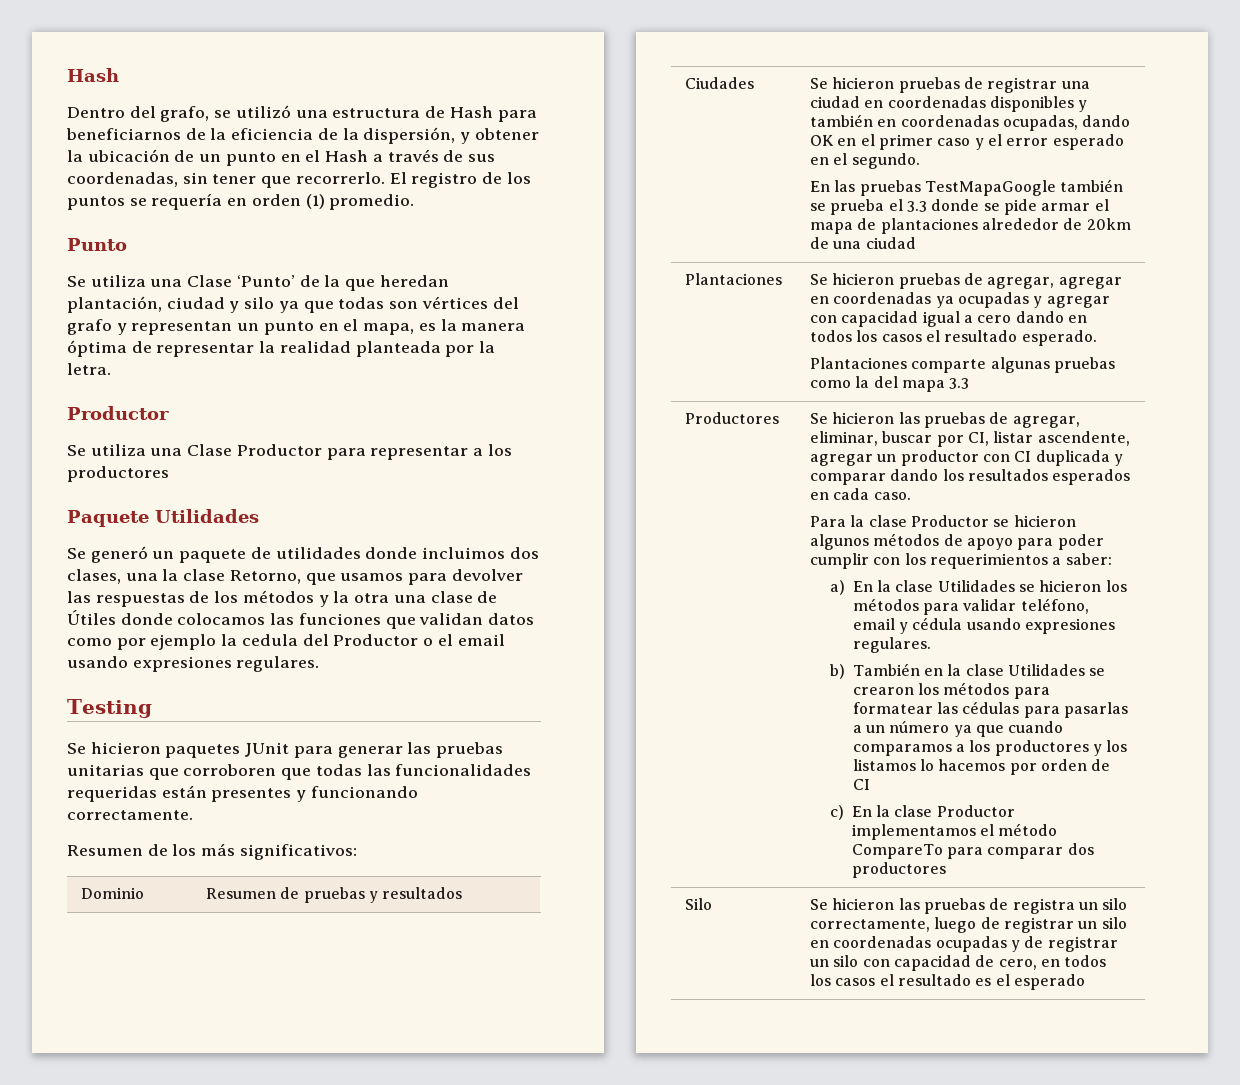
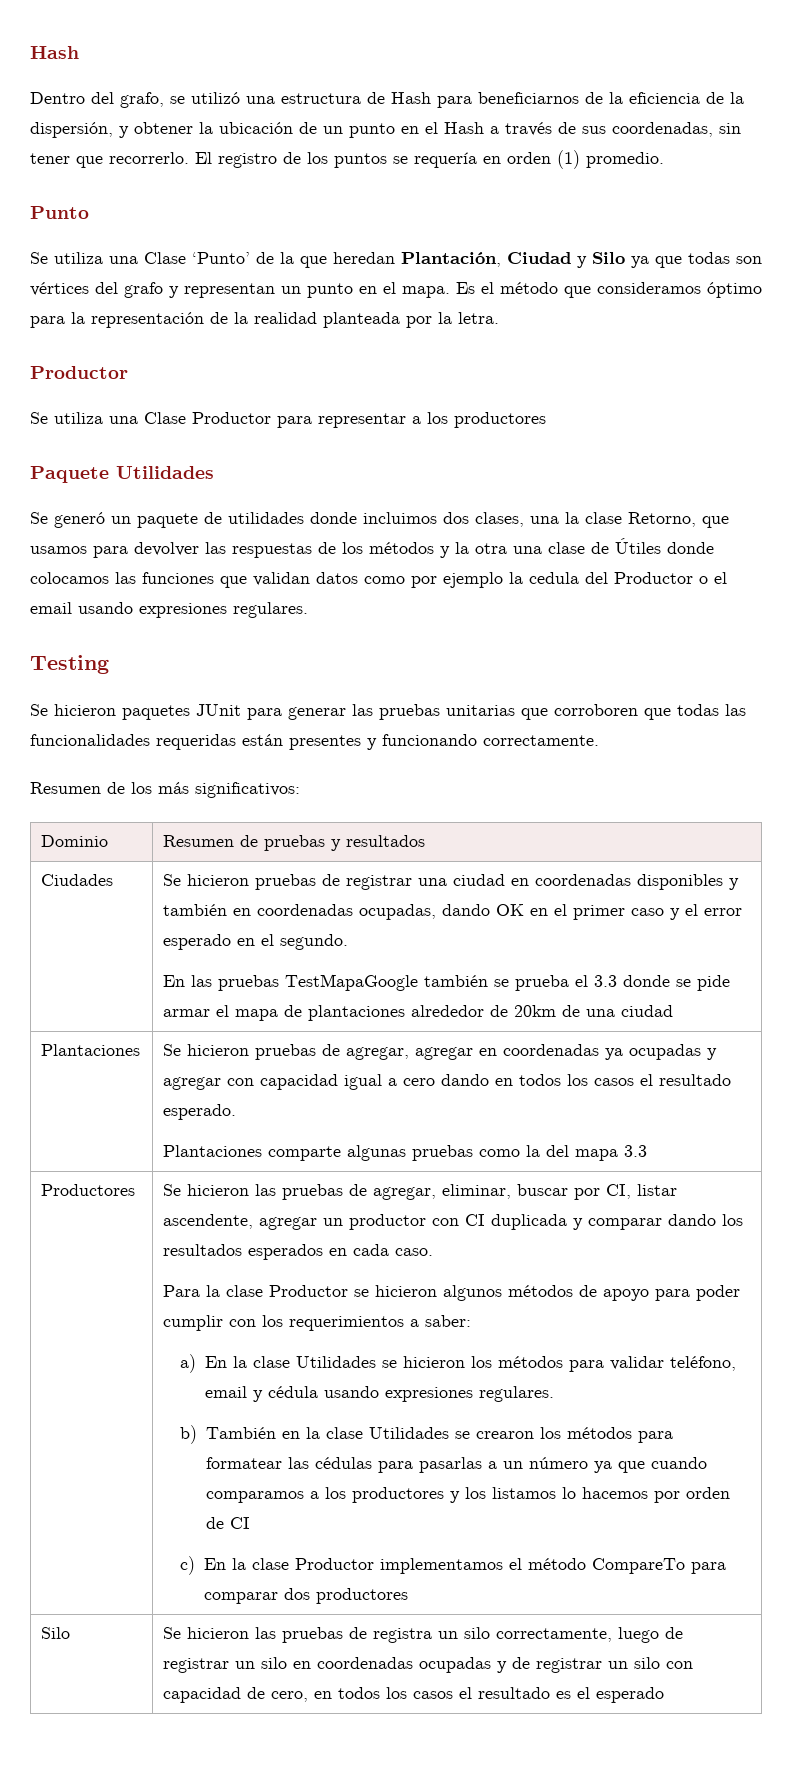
[67,296,275,313] plantación, ciudad y silo -> [401,252,625,268] Plantación, Ciudad y Silo
[363,319,526,335] [67,340,255,357] mapa, es la manera óptima de representar -> [402,282,762,298] [30,312,228,328] mapa. Es el método que consideramos óptimo para la representación de

